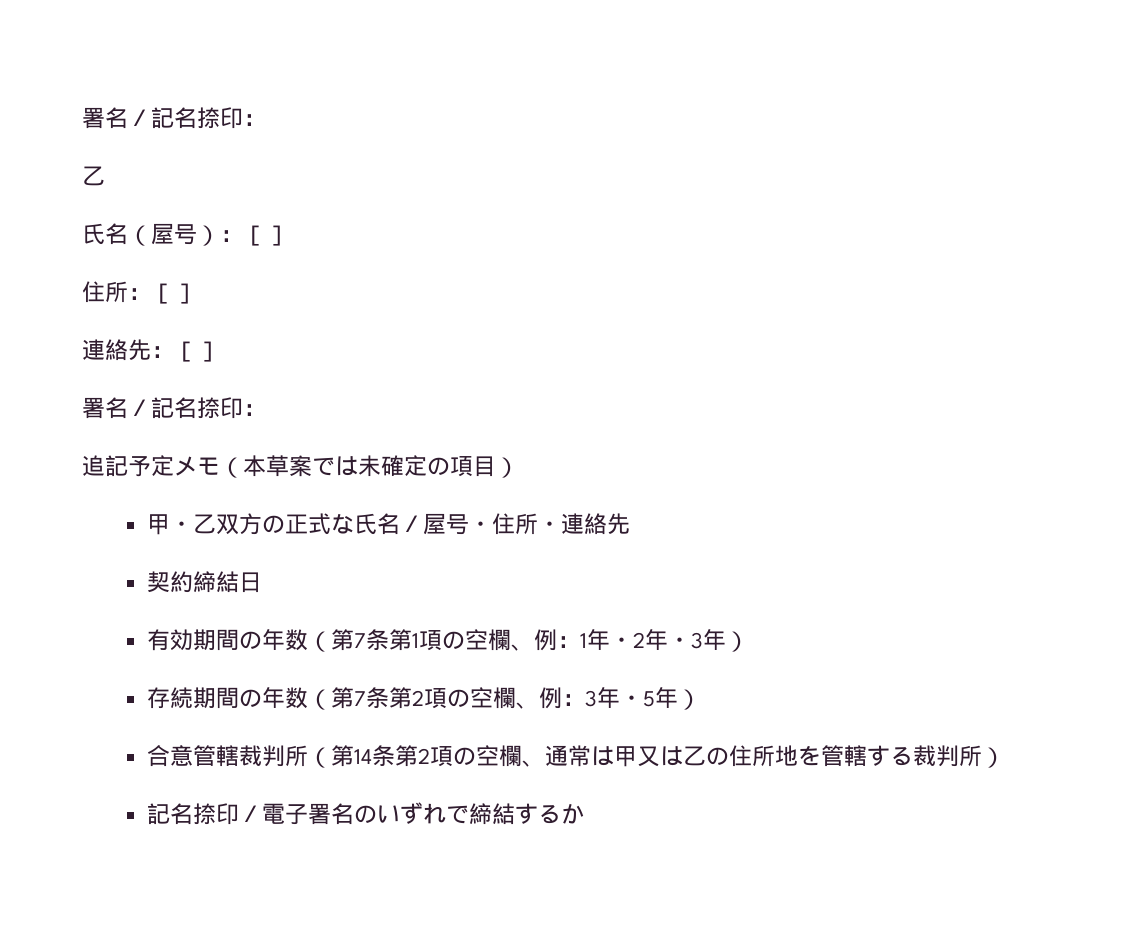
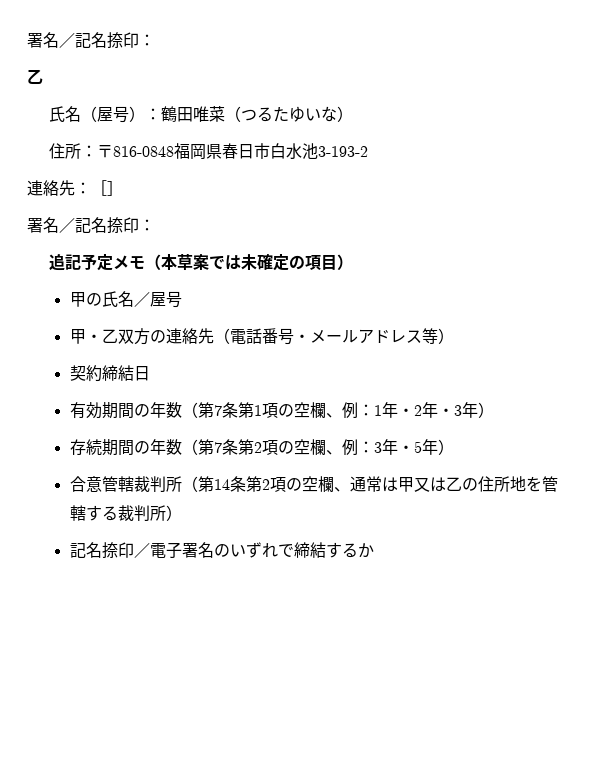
[243,225,289,246] [82,281,197,304] ［］ // 住所：［］ -> [161,106,354,122] [49,143,369,160] 鶴田唯菜（つるたゆいな） // 住所：〒816-0848福岡県春日市白水池3-193-2
(519, 467) none -> [69,291,182,308] // 甲の氏名／屋号
[285,513,631,535] 正式な氏名／屋号・住所・連絡先 -> [165,328,454,345] 連絡先（電話番号・メールアドレス等）

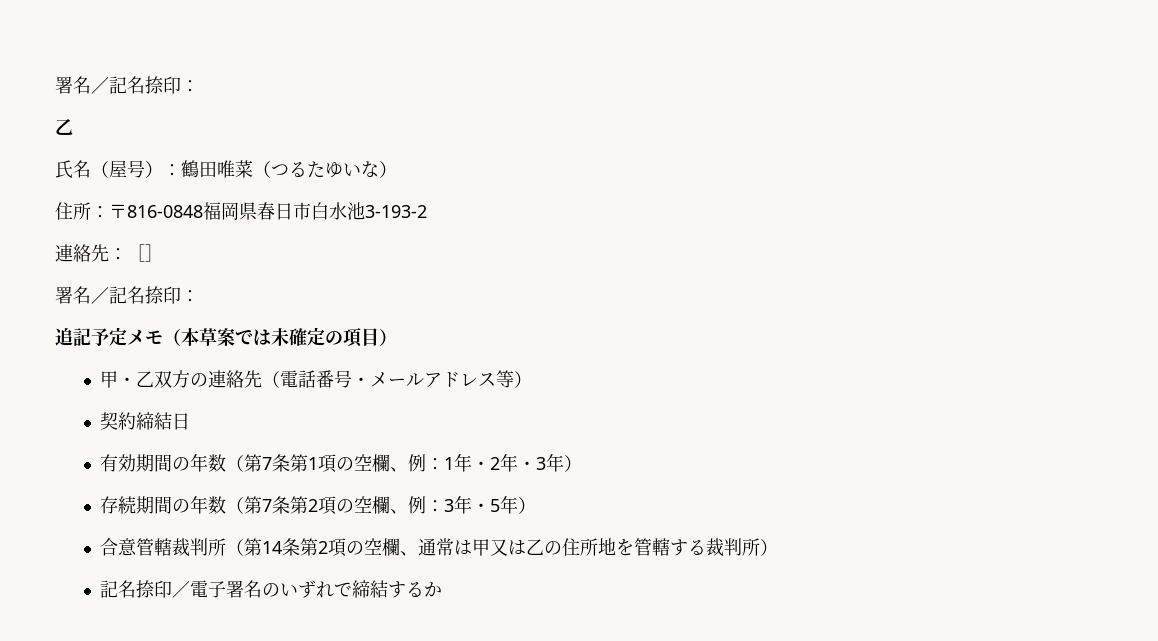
[69,291,182,308] // 甲の氏名／屋号 -> (397, 337) none

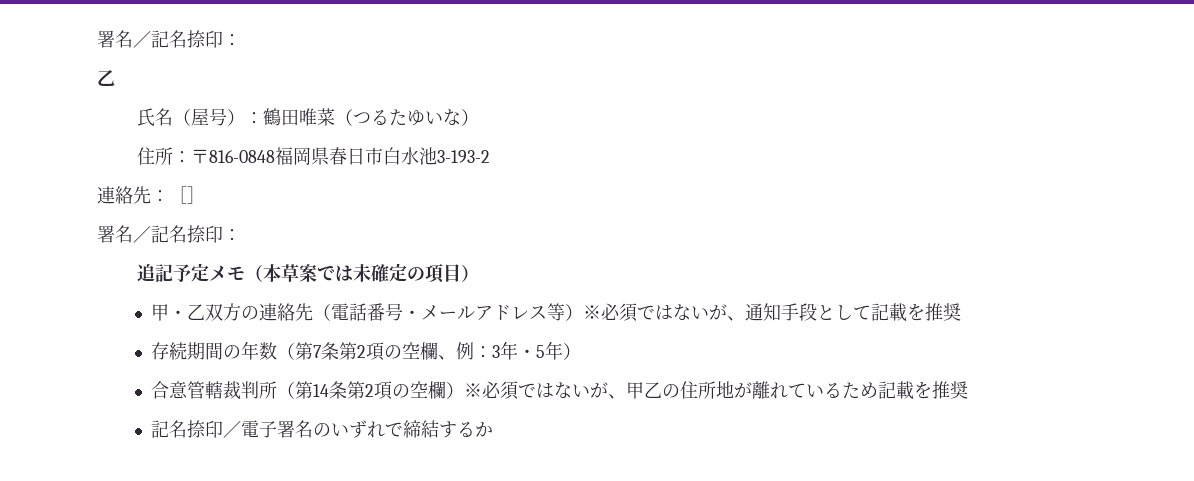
[99,412,190,430] [99,453,582,473] // 契約締結日 // 有効期間の年数（第7条第1項の空欄、例：1年・2年・3年） -> [583,303,962,322] ※必須ではないが、通知手段として記載を推奨
[399,538,778,557] 、通常は甲又は乙の住所地を管轄する裁判所） -> [446,381,969,400] ）※必須ではないが、甲乙の住所地が離れているため記載を推奨

